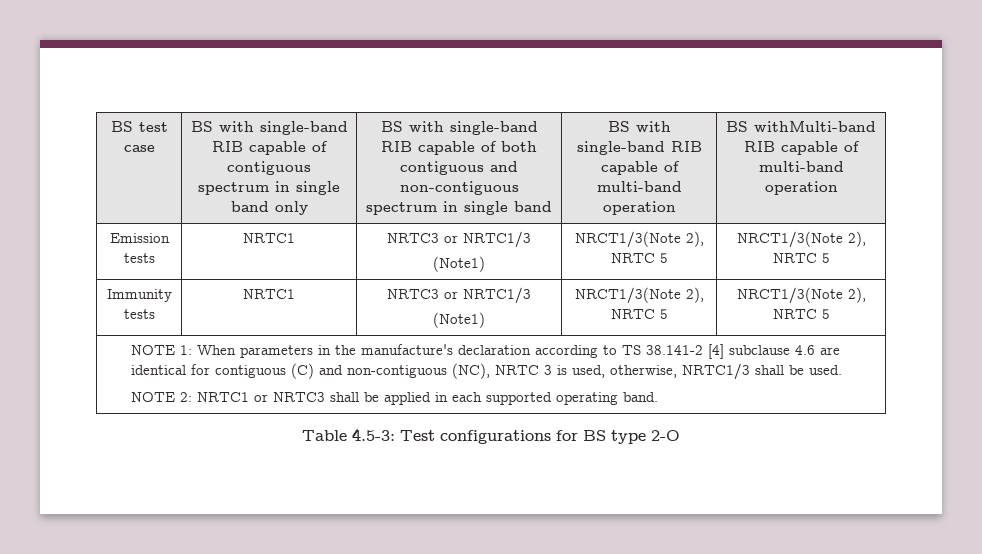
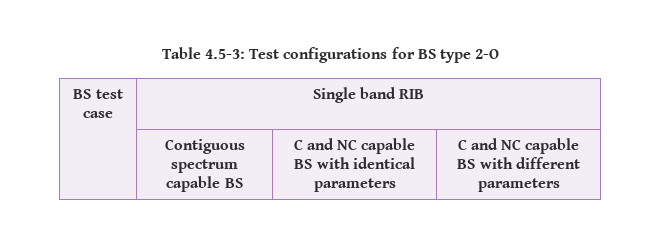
[110,121,168,132] [123,145,155,152] [190,121,348,135] [212,141,328,155] [227,161,311,175] [198,181,340,195] [230,201,308,215] [380,121,538,135] [381,141,537,155] [400,161,518,175] [399,181,519,195] [366,201,552,215] [607,121,671,132] [576,141,702,155] [600,161,680,175] [596,181,682,192] [602,201,676,215] [726,121,876,132] [744,141,860,155] [758,161,844,172] [764,181,838,195] [109,233,170,243] [123,253,155,263] [243,233,295,243] [387,231,531,248] [433,256,485,272] [574,231,704,248] [610,253,668,263] [736,231,866,248] [772,253,830,263] [106,289,172,302] [123,309,155,319] [243,289,295,299] [387,287,531,304] [433,312,485,328] [574,287,704,304] [610,309,668,319] [736,287,866,304] [772,309,830,319] [130,344,840,359] [130,363,842,380] [130,392,658,405] BS test case | BS with single-band RIB capable of contiguous spectrum in single band only | BS with single-band RIB capable of both contiguous and non-contiguous spectrum in single band | BS with single-band RIB capable of multi-band operation | BS withMulti-band RIB capable of multi-band operation // Emission tests | NRTC1 | NRTC3 or NRTC1/3 // (Note1) | NRCT1/3(Note 2), NRTC 5 | NRCT1/3(Note 2), NRTC 5 // Immunity tests | NRTC1 | NRTC3 or NRTC1/3 // (Note1) | NRCT1/3(Note 2), NRTC 5 | NRCT1/3(Note 2), NRTC 5 // NOTE 1: When parameters in the manufacture's declaration according to TS 38.141-2 [4] subclause 4.6 are identical for contiguous (C) and non-contiguous (NC), NRTC 3 is used, otherwise, NRTC1/3 shall be used. // NOTE 2: NRTC1 or NRTC3 shall be applied in each supported operating band. // -> (161, 53) none
(680, 435) none -> [73,89,123,99] [83,111,113,118] [312,87,425,103] [164,139,245,154] [171,159,238,173] [166,176,243,192] [293,138,416,154] [294,157,415,169] [313,178,396,192] [457,138,580,154] [457,157,580,169] [477,178,560,192] // BS test case | Single band RIB // | Contiguous spectrum capable BS | C and NC capable BS with identical parameters | C and NC capable BS with different parameters

